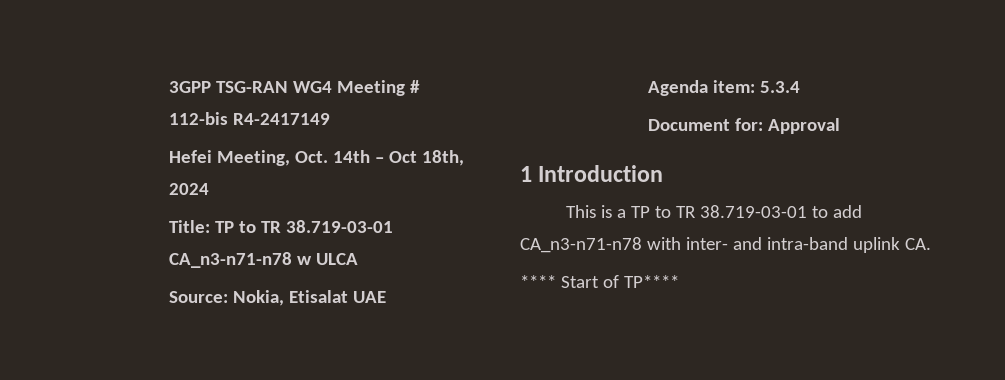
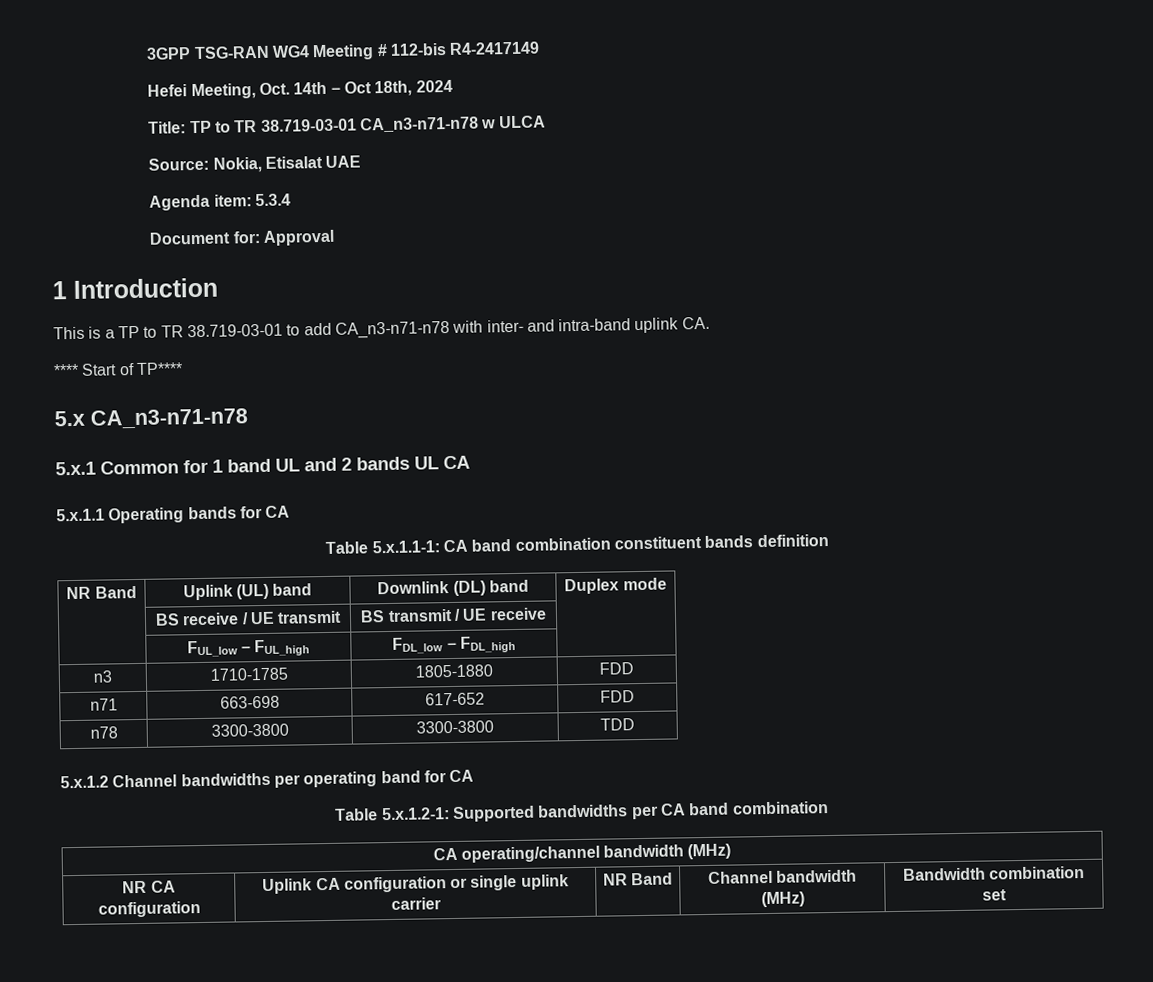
(679, 281) none -> [54,408,248,429] [55,455,470,476] [56,505,291,524] [325,533,829,554] [66,586,137,600] [182,583,313,601] [377,579,529,596] [564,577,667,595] [154,610,343,626] [360,607,547,623] [186,639,311,658] [392,635,516,654] [93,670,112,683] [209,667,288,681] [415,664,493,678] [599,662,634,675] [89,698,118,711] [219,695,280,709] [425,692,485,706] [600,690,635,703] [89,726,118,739] [210,723,289,737] [416,720,494,734] [600,718,635,731] [60,769,475,789] [335,801,829,822] [432,843,732,863] [122,880,176,894] [97,901,201,918] [262,874,569,895] [390,897,441,911] [602,872,674,886] [707,869,858,884] [760,891,805,908] [902,865,1086,881] [982,889,1007,901] // 5.x CA_n3-n71-n78 // 5.x.1 Common for 1 band UL and 2 bands UL CA // 5.x.1.1 Operating bands for CA // Table 5.x.1.1-1: CA band combination constituent bands definition // NR Band | Uplink (UL) band | Downlink (DL) band | Duplex mode // | BS receive / UE transmit | BS transmit / UE receive | // | FUL_low – FUL_high | FDL_low – FDL_high | // n3 | 1710-1785 | 1805-1880 | FDD // n71 | 663-698 | 617-652 | FDD // n78 | 3300-3800 | 3300-3800 | TDD // 5.x.1.2 Channel bandwidths per operating band for CA // Table 5.x.1.2-1: Supported bandwidths per CA band combination // CA operating/channel bandwidth (MHz) // NR CA configuration | Uplink CA configuration or single uplink carrier | NR Band | Channel bandwidth (MHz) | Bandwidth combination set

